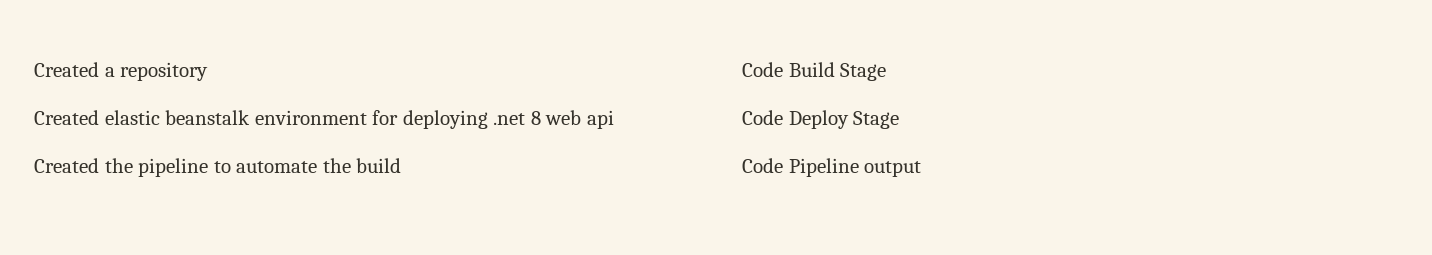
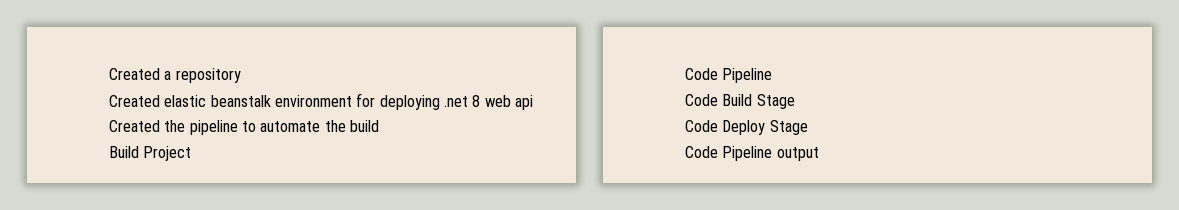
(402, 165) none -> [109,146,192,161] [685,68,773,83] // Build Project // Code Pipeline

